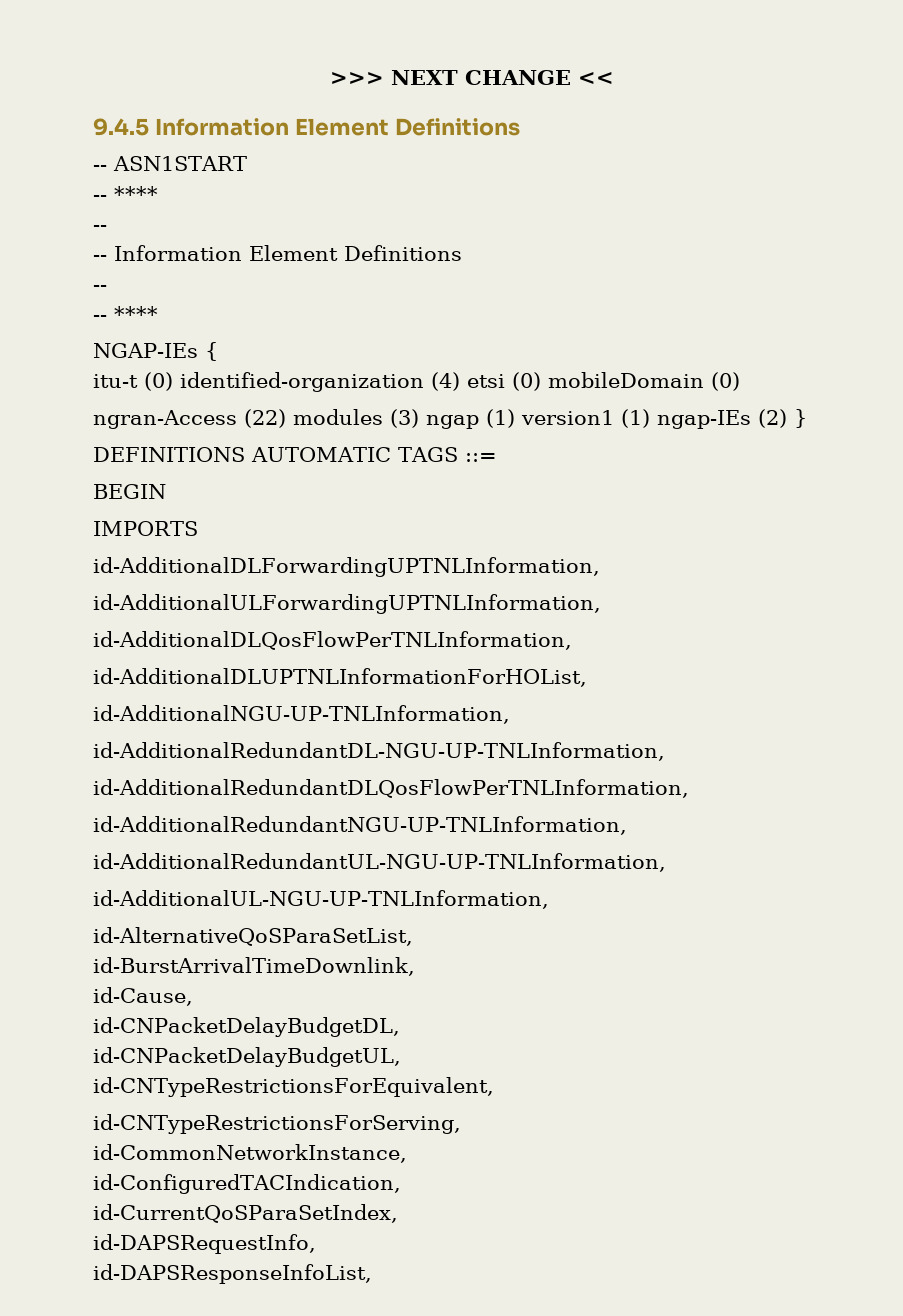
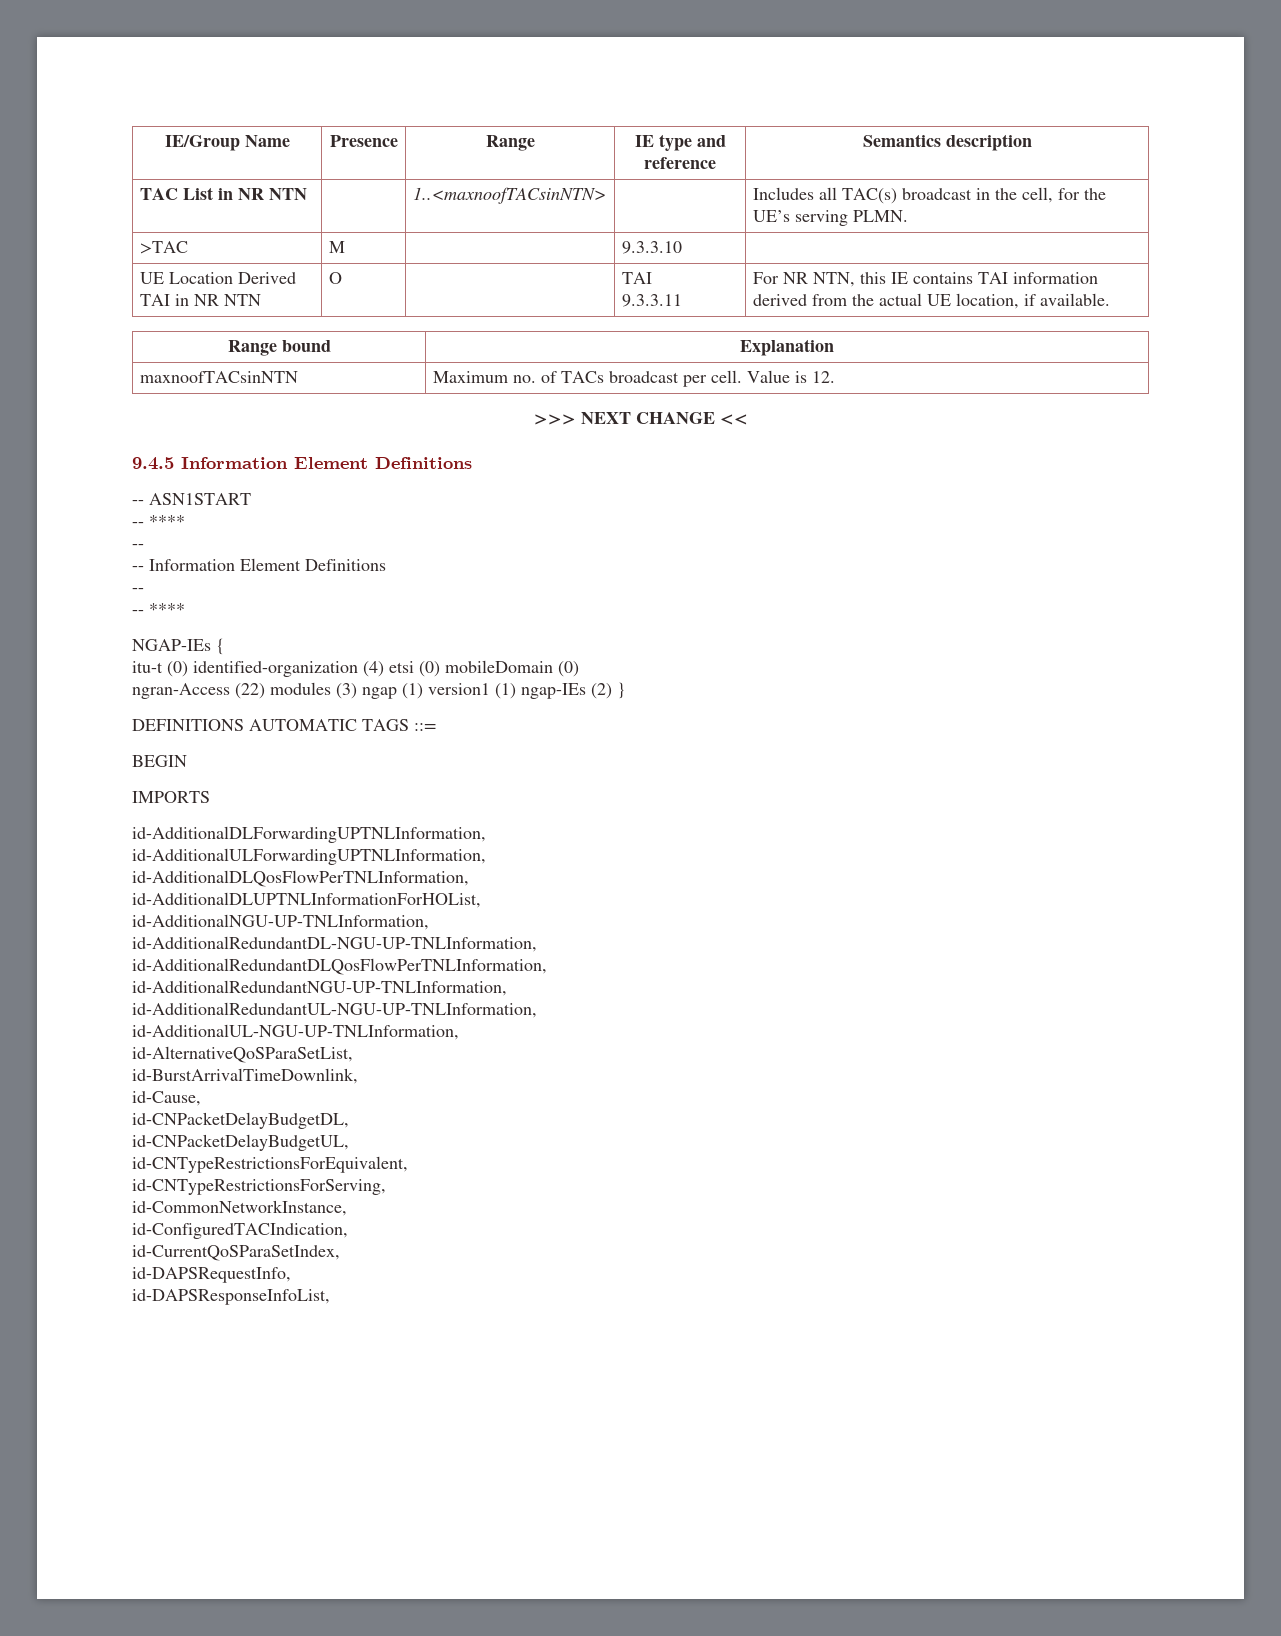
(329, 78) none -> [164,135,290,151] [329,135,398,147] [485,135,535,151] [634,134,726,151] [644,157,716,169] [862,134,1032,151] [139,187,307,200] [412,187,606,204] [752,187,1106,204] [752,210,908,226] [139,241,188,254] [328,241,345,253] [621,241,682,254] [139,272,296,284] [139,294,261,306] [328,272,342,284] [621,272,652,284] [621,294,682,307] [752,272,1098,287] [752,293,1110,309] [227,340,331,356] [740,339,835,356] [139,371,298,383] [432,370,835,387] IE/Group Name | Presence | Range | IE type and reference | Semantics description // TAC List in NR NTN | | 1..<maxnoofTACsinNTN> | | Includes all TAC(s) broadcast in the cell, for the UE’s serving PLMN. // >TAC | M | | 9.3.3.10 | // UE Location Derived TAI in NR NTN | O | | TAI // 9.3.3.11 | For NR NTN, this IE contains TAI information derived from the actual UE location, if available. // Range bound | Explanation // maxnoofTACsinNTN | Maximum no. of TACs broadcast per cell. Value is 12. //

